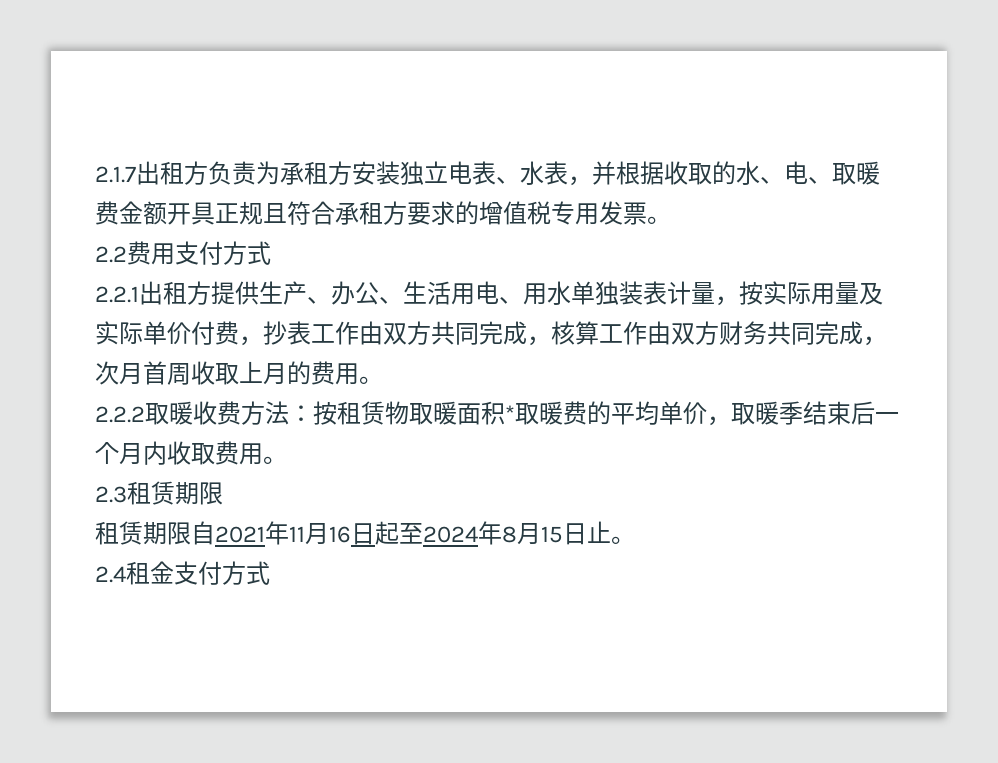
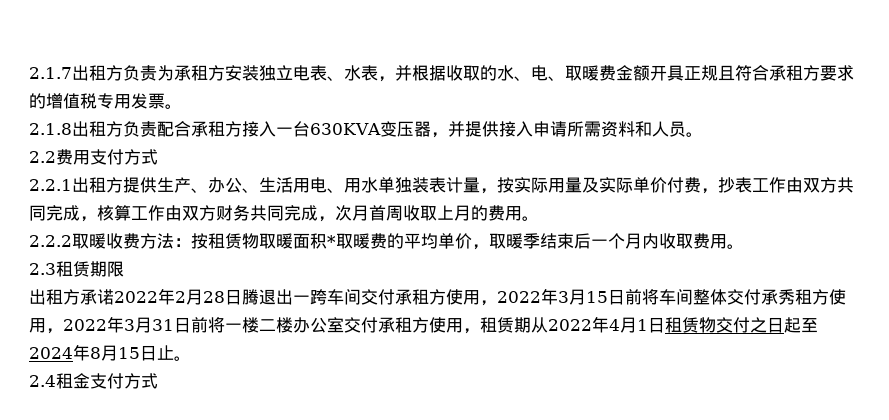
(671, 220) none -> [29,121,703,138] // 2.1.8出租方负责配合承租方接入一台630KVA变压器，并提供接入申请所需资料和人员。
[95,521,351,545] 租赁期限自2021年11月16 -> [29,288,846,306] [29,316,767,334] 出租方承诺2022年2月28日腾退出一跨车间交付承租方使用，2022年3月15日前将车间整体交付承秀租方使用，2022年3月31日前将一楼二楼办公室交付承租方使用，租赁期从2022年4月1日租赁物交付之

